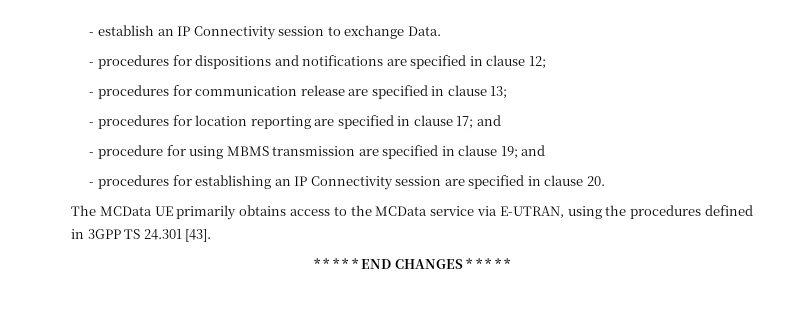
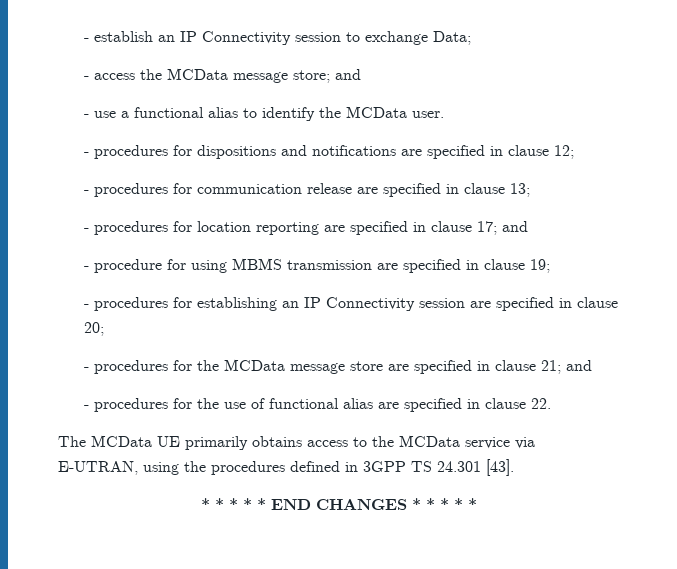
[407,26,441,36] Data. -> [433,31,472,45] [84,68,362,83] [84,106,445,121] Data; // - access the MCData message store; and // - use a functional alias to identify the MCData user.
[521,145,546,156] and -> (551, 266) none
[586,176,605,186] 20. -> [84,322,105,336] [84,359,593,374] [84,398,552,412] 20; // - procedures for the MCData message store are specified in clause 21; and // - procedures for the use of functional alias are specified in clause 22.

